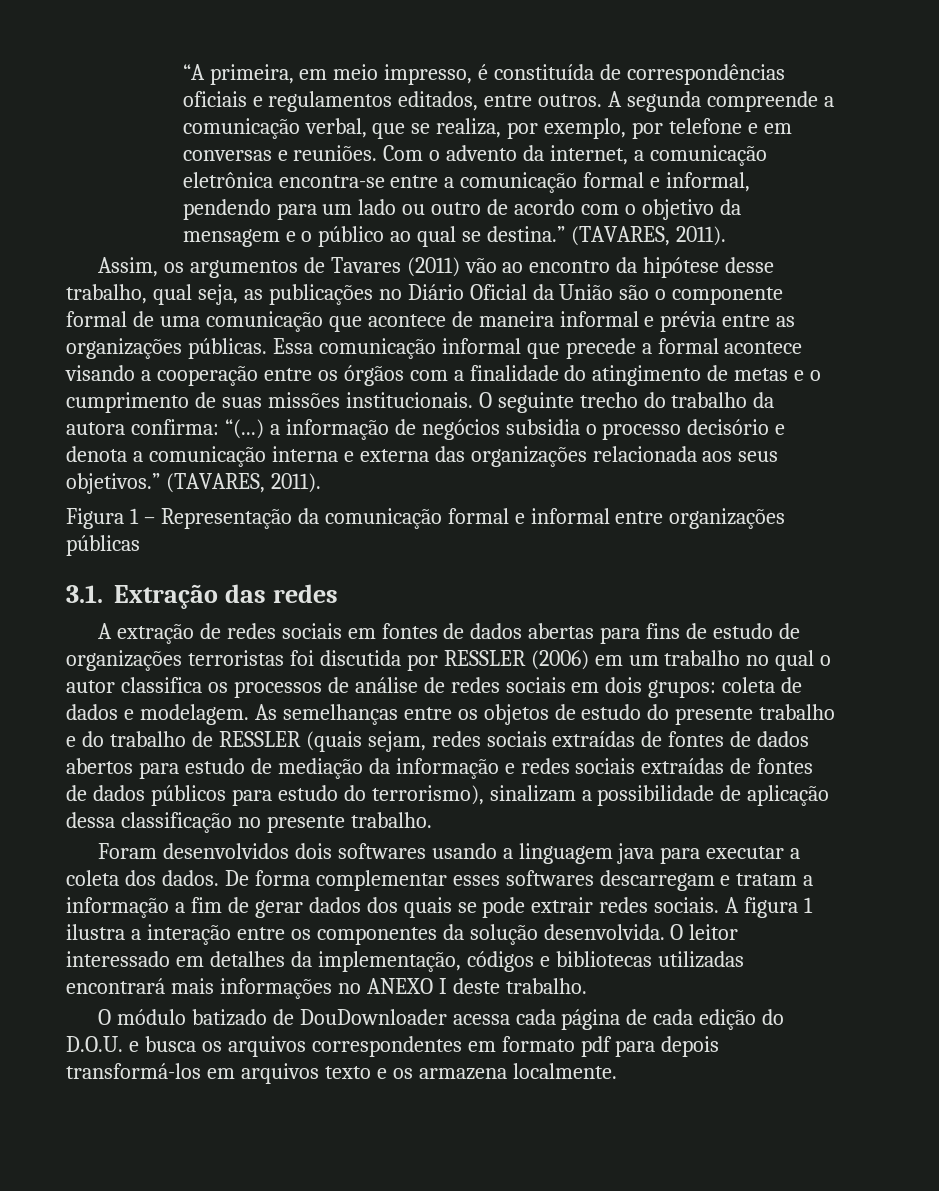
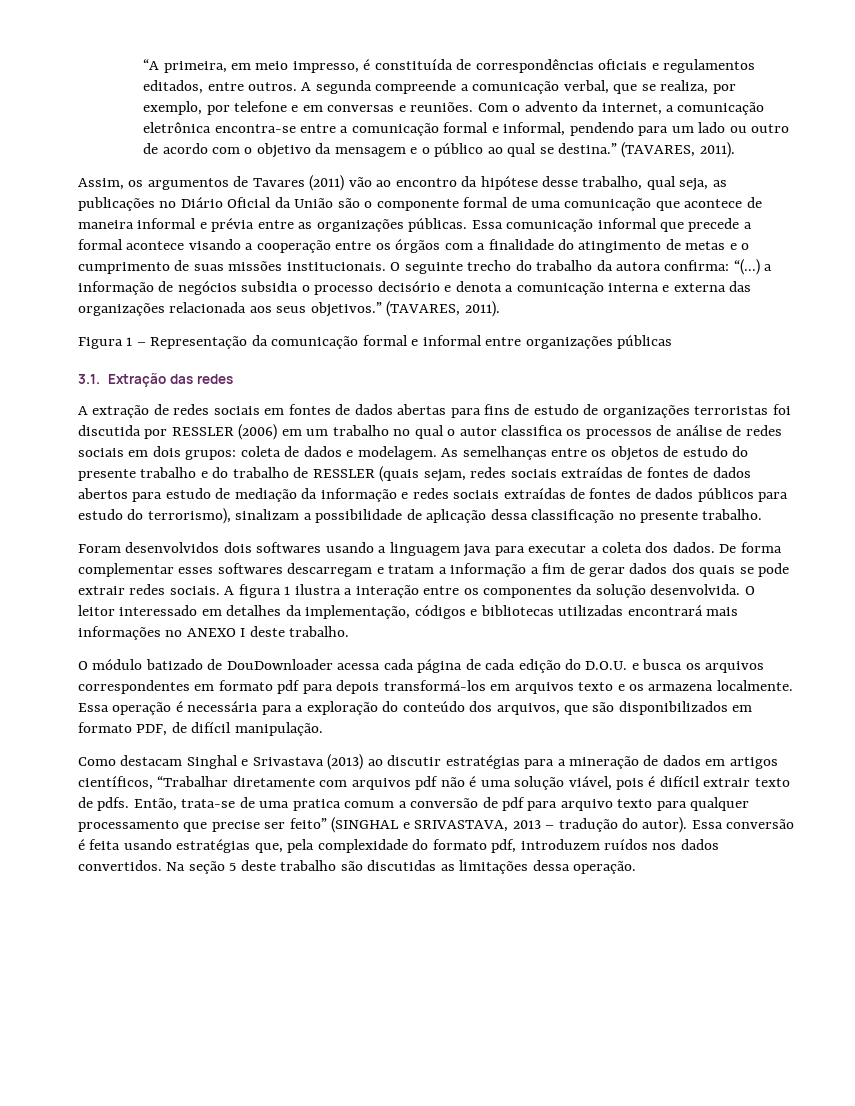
(617, 1071) none -> [78,701,753,715] [78,722,323,736] [78,754,778,770] [78,776,790,790] [78,797,750,811] [78,817,795,833] [78,839,719,853] [78,860,637,874] Essa operação é necessária para a exploração do conteúdo dos arquivos, que são disponibilizados em formato PDF, de difícil manipulação. // Como destacam Singhal e Srivastava (2013) ao discutir estratégias para a mineração de dados em artigos científicos, “Trabalhar diretamente com arquivos pdf não é uma solução viável, pois é difícil extrair texto de pdfs. Então, trata-se de uma pratica comum a conversão de pdf para arquivo texto para qualquer processamento que precise ser feito” (SINGHAL e SRIVASTAVA, 2013 – tradução do autor). Essa conversão é feita usando estratégias que, pela complexidade do formato pdf, introduzem ruídos nos dados convertidos. Na seção 5 deste trabalho são discutidas as limitações dessa operação.

